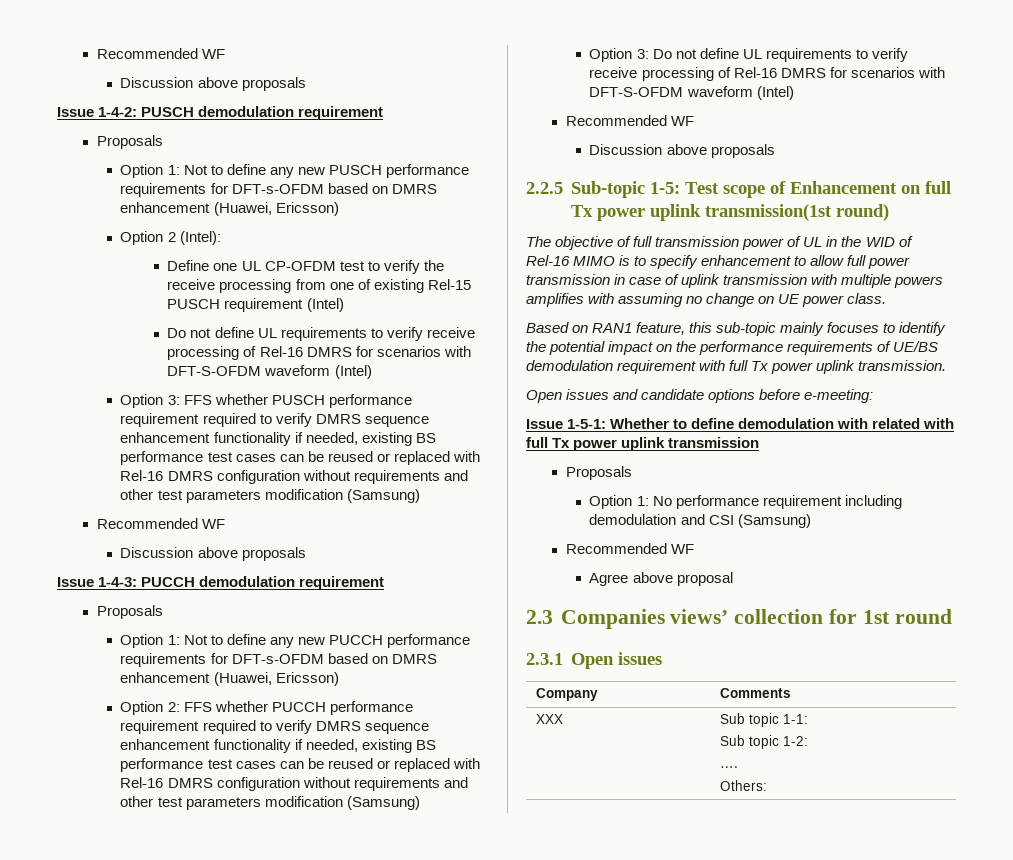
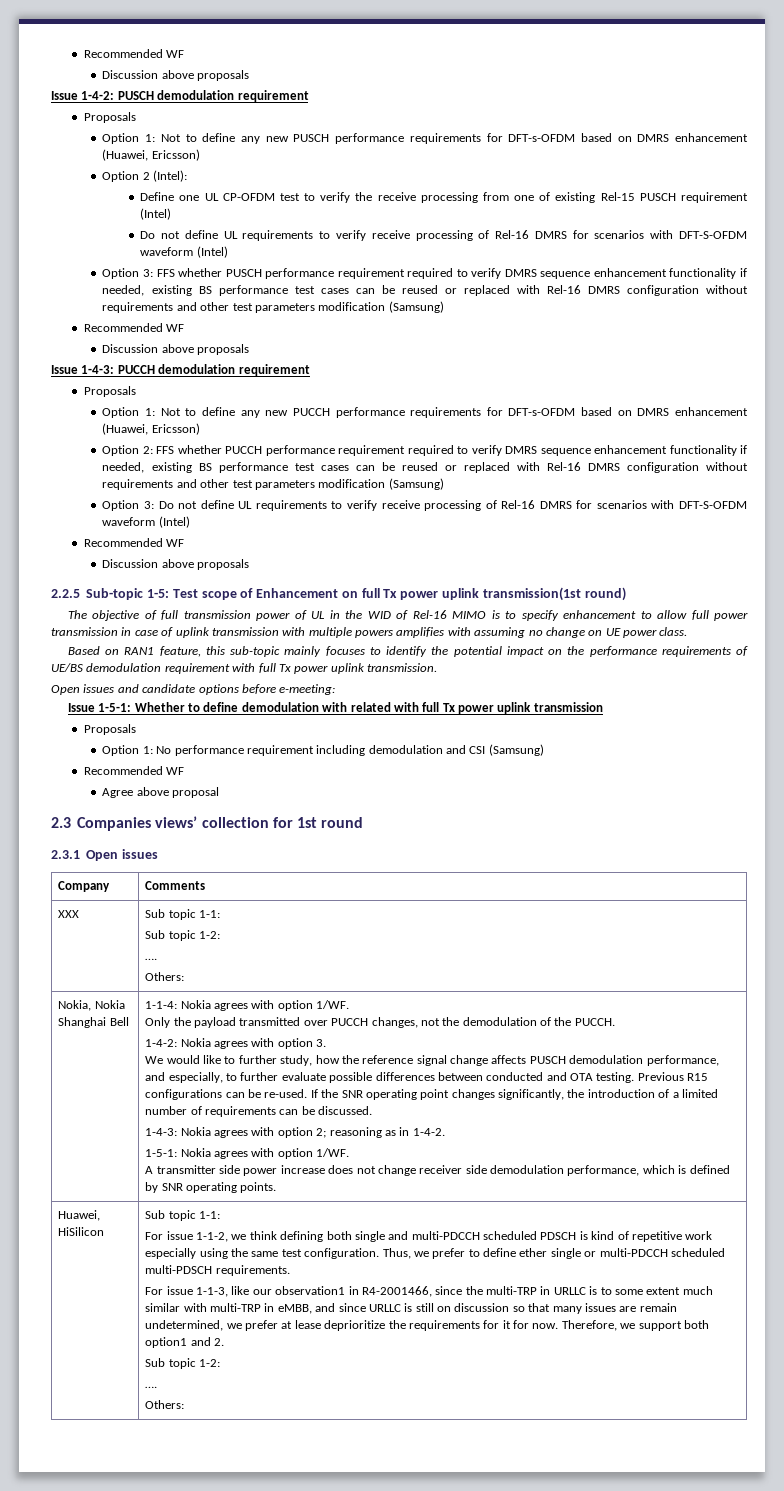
(768, 785) none -> [58,1000,125,1011] [58,1017,129,1028] [145,1000,350,1011] [145,1017,615,1028] [145,1038,327,1049] [145,1055,719,1066] [145,1072,709,1083] [145,1089,718,1100] [145,1106,373,1117] [145,1127,445,1138] [145,1148,350,1159] [145,1165,730,1176] [145,1182,277,1193] [58,1210,101,1221] [58,1227,105,1236] [145,1210,221,1221] [145,1231,713,1242] [145,1248,725,1259] [145,1265,290,1276] [145,1286,713,1297] [145,1303,677,1314] [145,1320,709,1331] [145,1337,225,1348] [145,1358,221,1369] [145,1386,158,1388] [145,1400,185,1409] // Nokia, Nokia Shanghai Bell | 1-1-4: Nokia agrees with option 1/WF. // Only the payload transmitted over PUCCH changes, not the demodulation of the PUCCH. // 1-4-2: Nokia agrees with option 3. // We would like to further study, how the reference signal change affects PUSCH demodulation performance, and especially, to further evaluate possible differences between conducted and OTA testing. Previous R15 configurations can be re-used. If the SNR operating point changes significantly, the introduction of a limited number of requirements can be discussed. // 1-4-3: Nokia agrees with option 2; reasoning as in 1-4-2. // 1-5-1: Nokia agrees with option 1/WF. // A transmitter side power increase does not change receiver side demodulation performance, which is defined by SNR operating points. // Huawei, HiSilicon | Sub topic 1-1: // For issue 1-1-2, we think defining both single and multi-PDCCH scheduled PDSCH is kind of repetitive work especially using the same test configuration. Thus, we prefer to define ether single or multi-PDCCH scheduled multi-PDSCH requirements. // For issue 1-1-3, like our observation1 in R4-2001466, since the multi-TRP in URLLC is to some extent much similar with multi-TRP in eMBB, and since URLLC is still on discussion so that many issues are remain undetermined, we prefer at lease deprioritize the requirements for it for now. Therefore, we support both option1 and 2. // Sub topic 1-2: // …. // Others:

